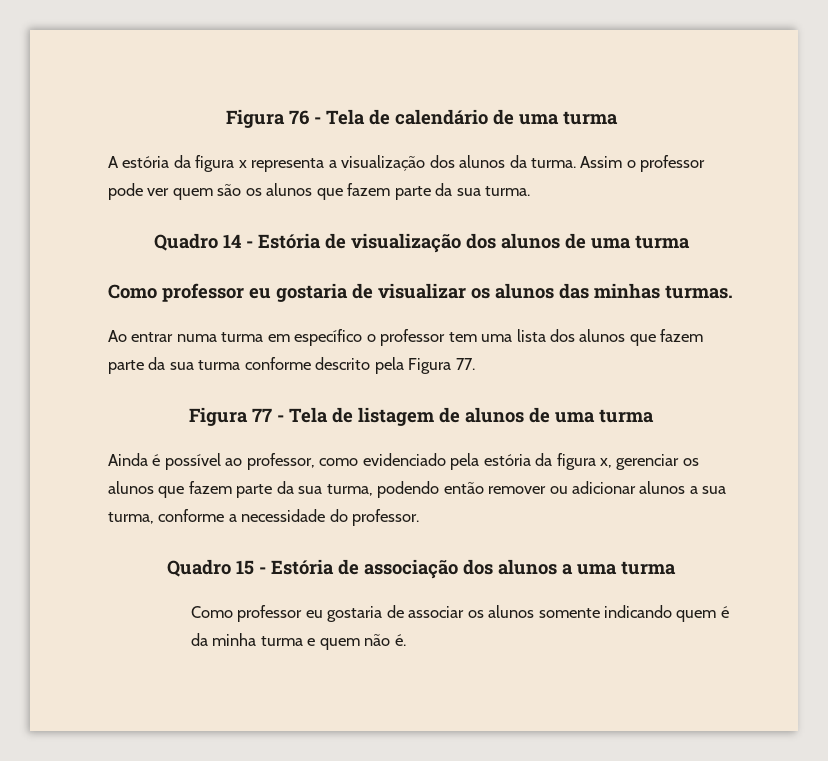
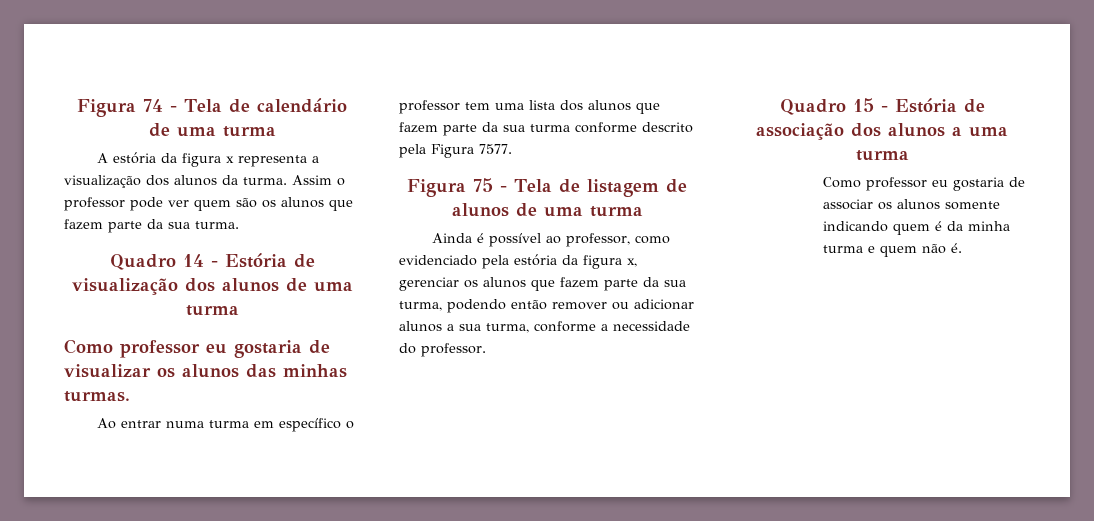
[225,109,309,128] Figura 76 -> [77,99,164,117] Figura 74
[455,358,475,370] [189,407,272,426] 77. // Figura 77 -> [479,144,512,154] [407,178,494,197] 7577. // Figura 75

